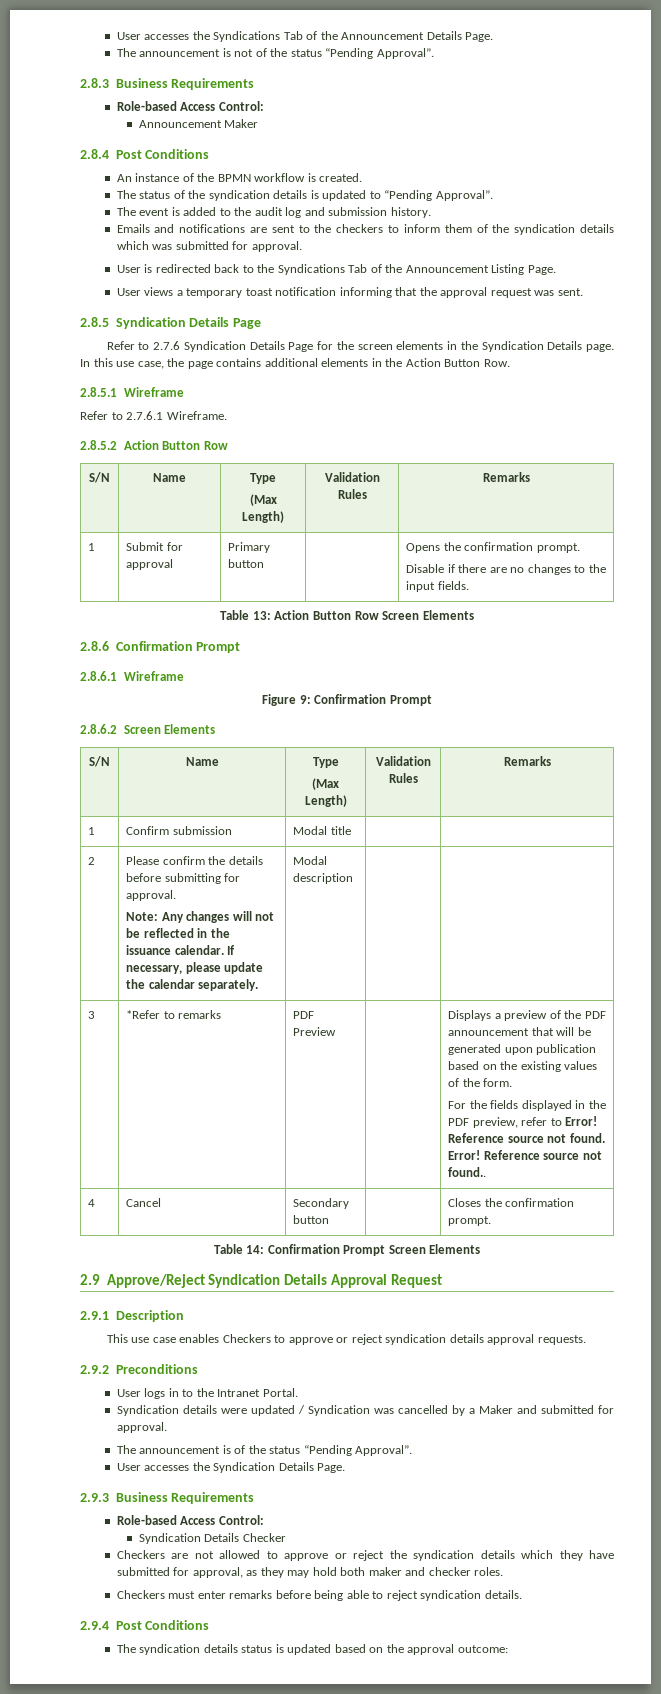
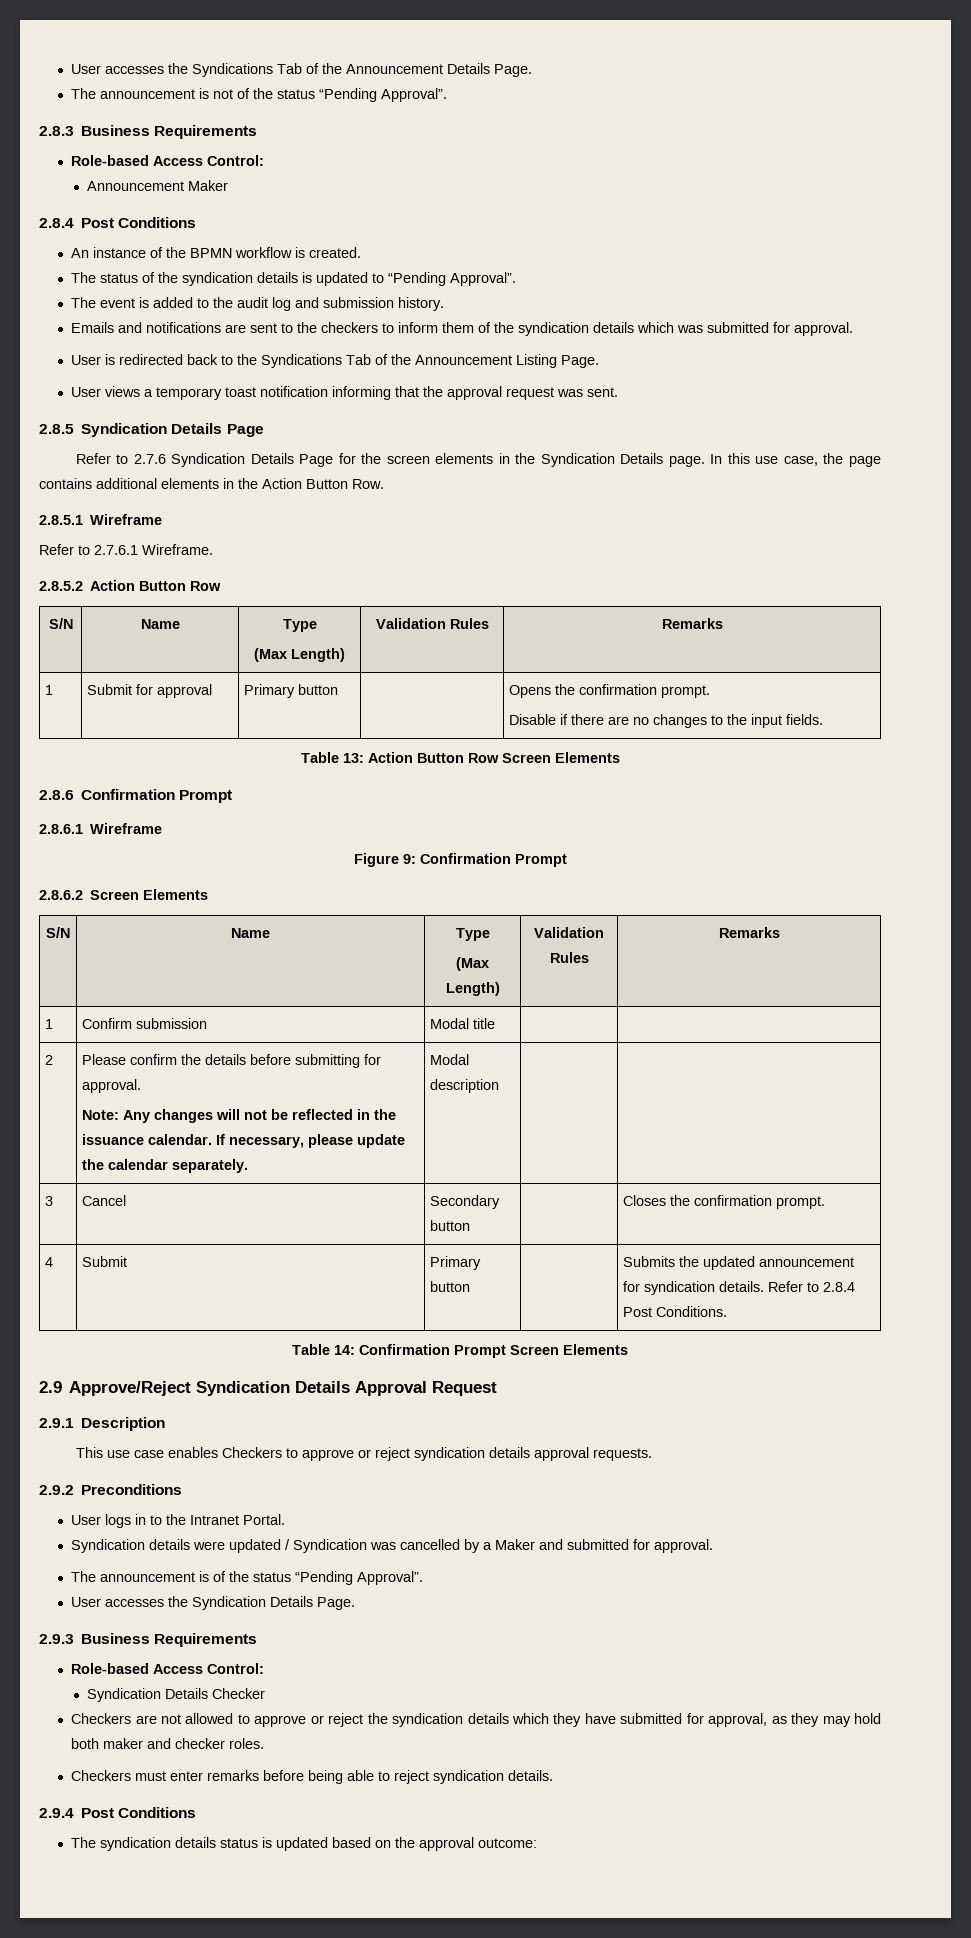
[126,1010,222,1019] [293,1011,315,1019] [293,1027,337,1036] [448,1010,606,1021] [448,1027,591,1036] [448,1044,597,1055] [448,1061,598,1072] [448,1078,513,1087] [448,1100,606,1111] [448,1116,598,1128] [448,1133,605,1143] [448,1150,602,1160] [448,1167,487,1177] [88,1199,96,1207] | *Refer to remarks | PDF Preview | | Displays a preview of the PDF announcement that will be generated upon publication based on the existing values of the form. // For the fields displayed in the PDF preview, refer to Error! Reference source not found. Error! Reference source not found.. // 4 -> (54, 1201) none
(492, 1221) none -> [45,1257,54,1267] [82,1256,128,1267] [430,1256,482,1270] [430,1281,471,1292] [623,1256,855,1270] [623,1281,856,1295] [623,1306,728,1317] // 4 | Submit | Primary button | | Submits the updated announcement for syndication details. Refer to 2.8.4 Post Conditions.

